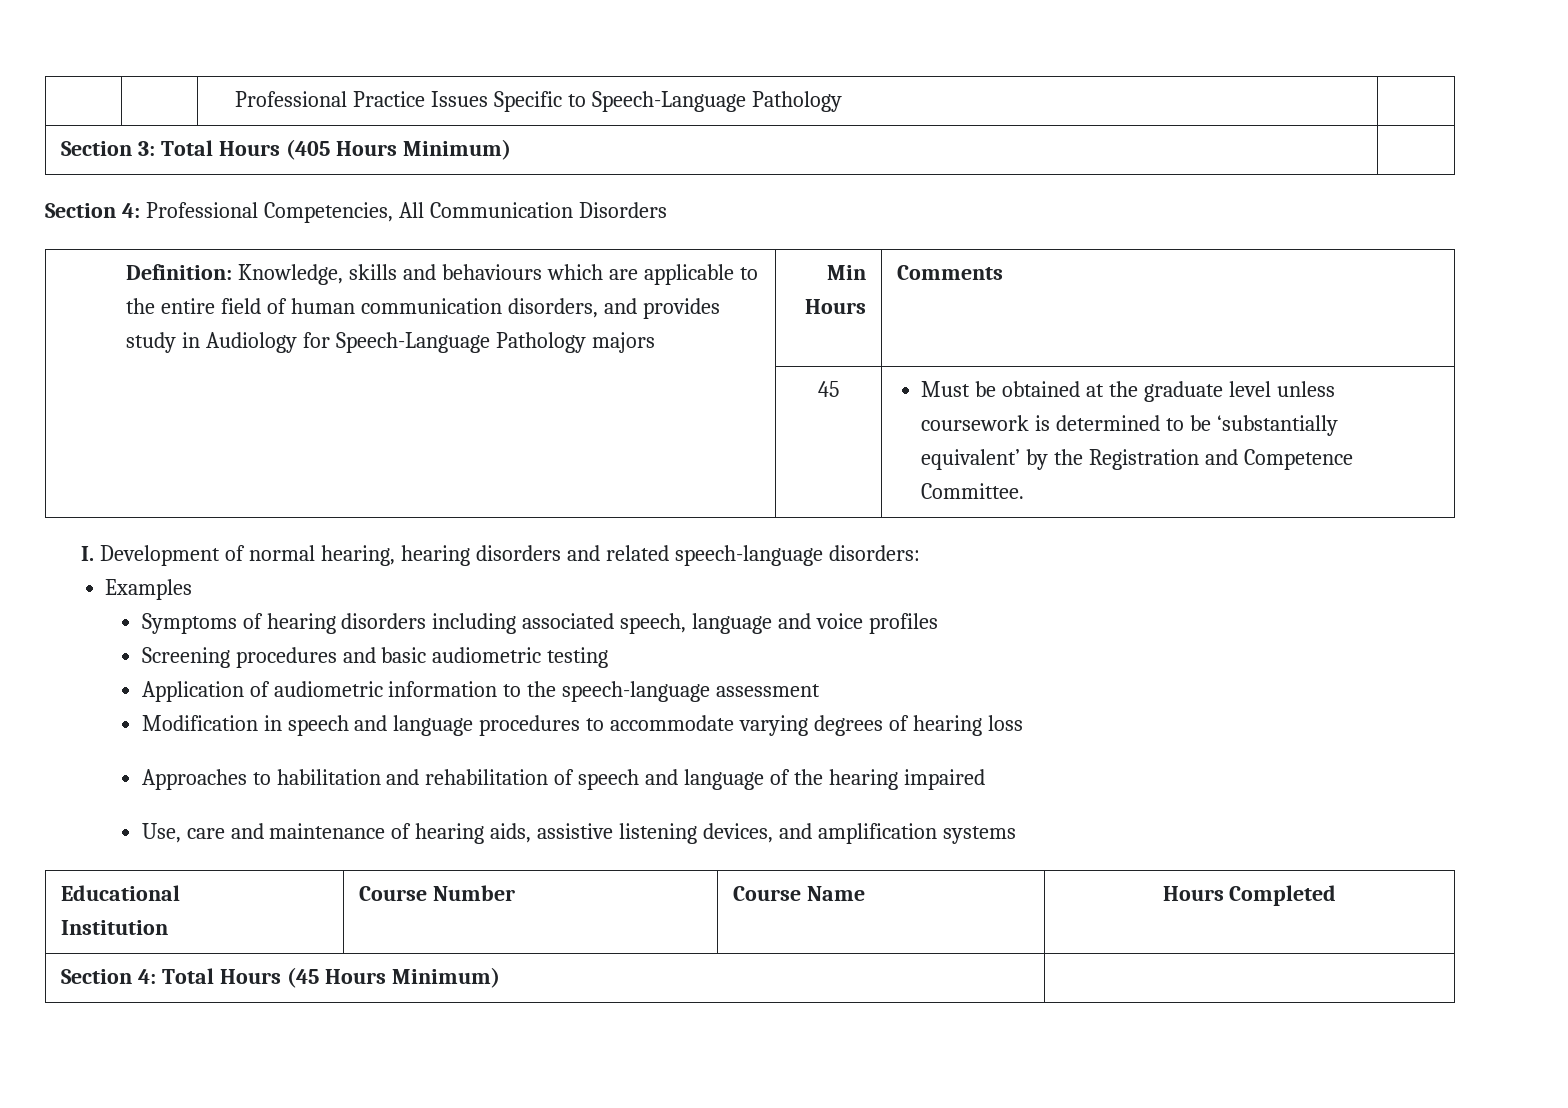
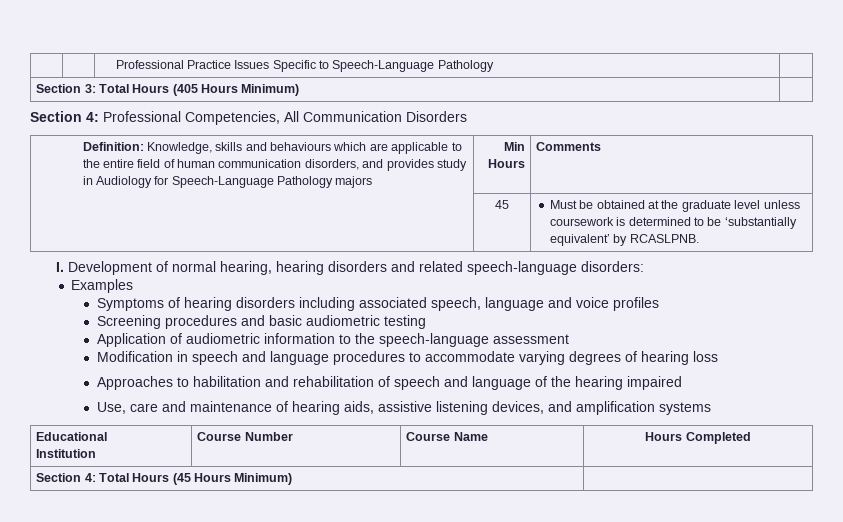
[1054,449,1354,470] [921,483,1025,499] the Registration and Competence Committee. -> [629,234,699,243] RCASLPNB.

